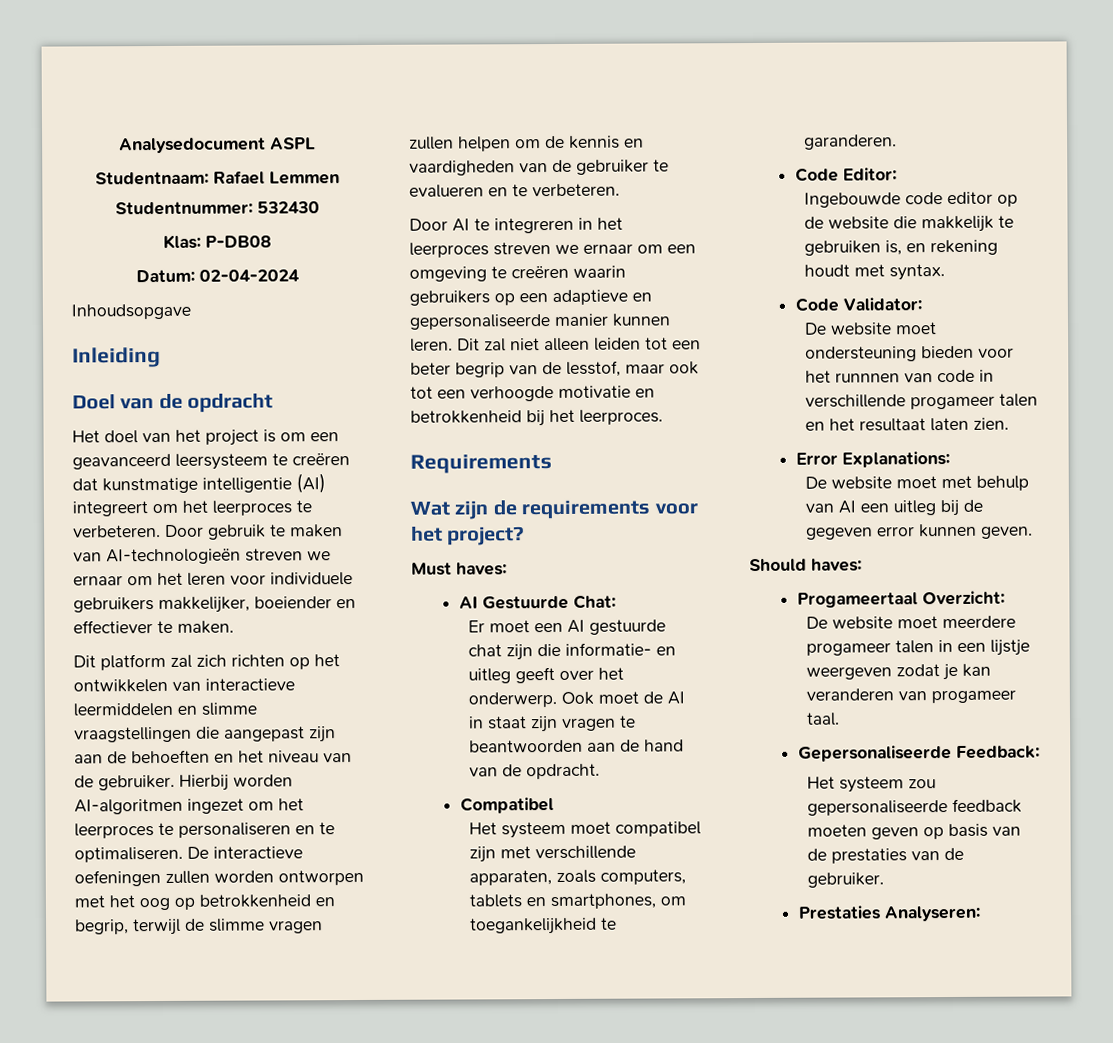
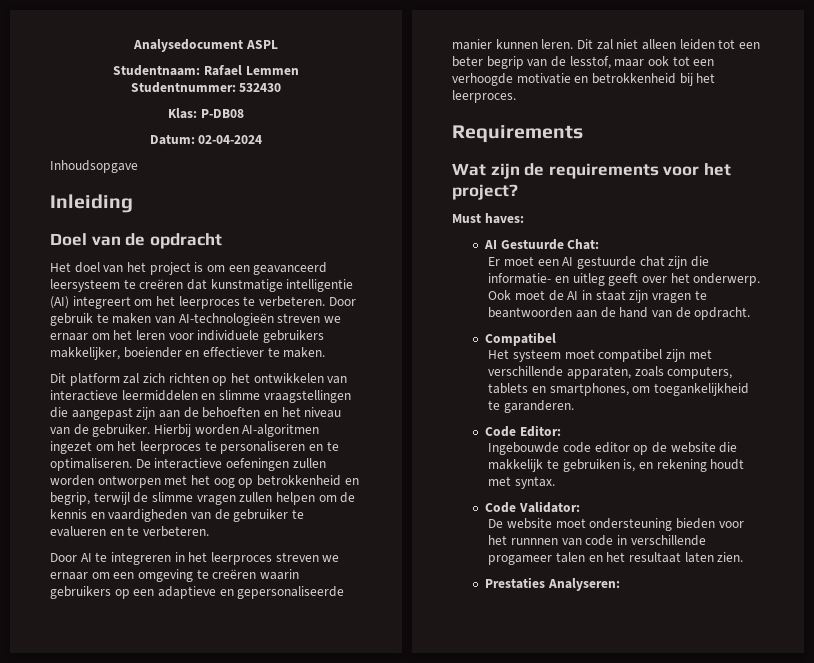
[795,451,950,468] [804,475,1029,491] [804,499,983,517] [805,523,1033,540] [749,558,862,572] [796,590,1005,608] [805,615,1016,630] [805,639,1030,656] [805,663,991,681] [805,688,1016,704] [805,712,840,726] [797,745,1040,762] [806,776,936,793] [806,798,1022,816] [806,823,1021,840] [806,847,964,864] [806,872,884,888] // Error Explanations: // De website moet met behulp van AI een uitleg bij de gegeven error kunnen geven. // Should haves: // Progameertaal Overzicht: // De website moet meerdere progameer talen in een lijstje weergeven zodat je kan veranderen van progameer taal. // Gepersonaliseerde Feedback: // Het systeem zou gepersonaliseerde feedback moeten geven op basis van de prestaties van de gebruiker. -> (744, 557) none

